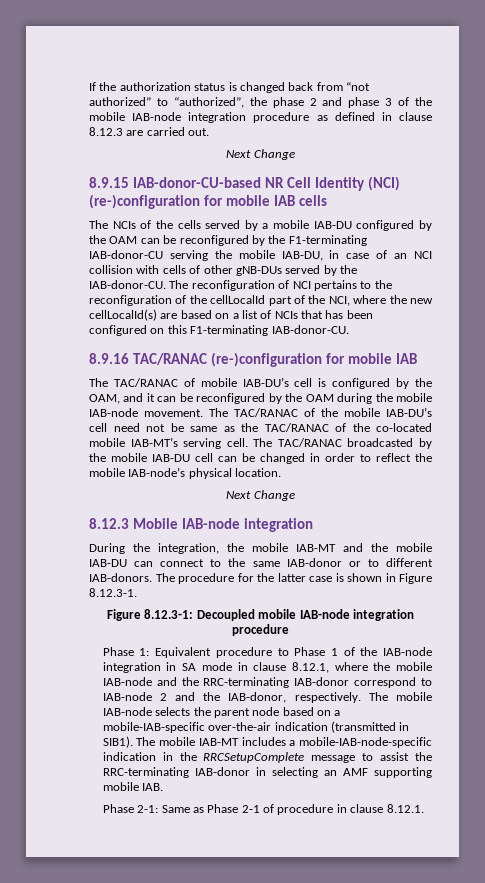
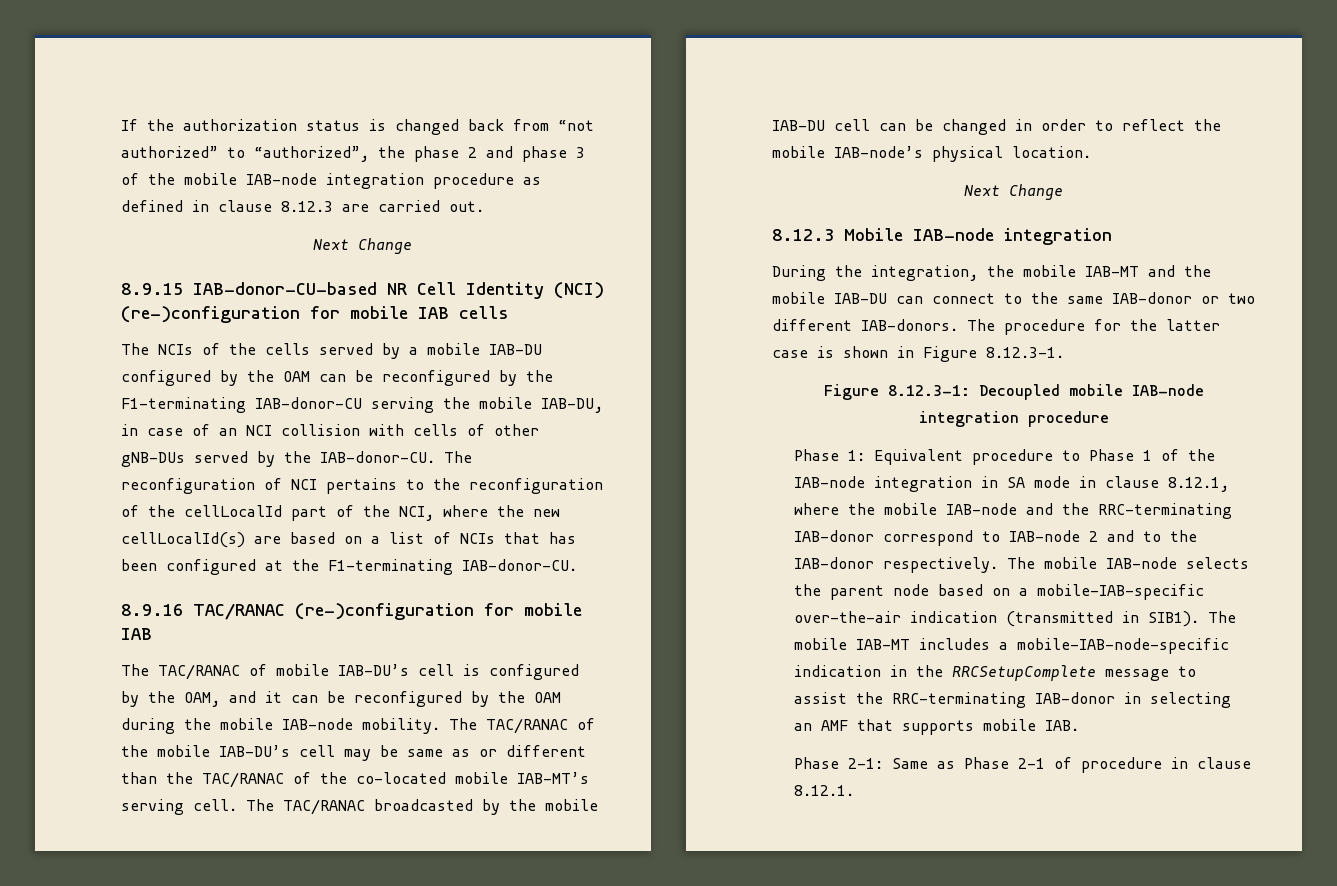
[150,325,187,334] on this -> [265,559,319,571] at the
[144,409,203,417] movement. -> [362,718,440,734] mobility.
[113,423,165,432] need not -> [344,749,371,761] may
(235, 429) none -> [479,745,586,757] [121,772,157,784] or different than
[367,559,379,567] to -> [1228,293,1255,304] two
[203,692,287,703] the IAB-donor, -> [1142,530,1197,542] [793,557,874,569] to the IAB-donor
[374,767,432,778] supporting -> [856,719,974,735] that supports

